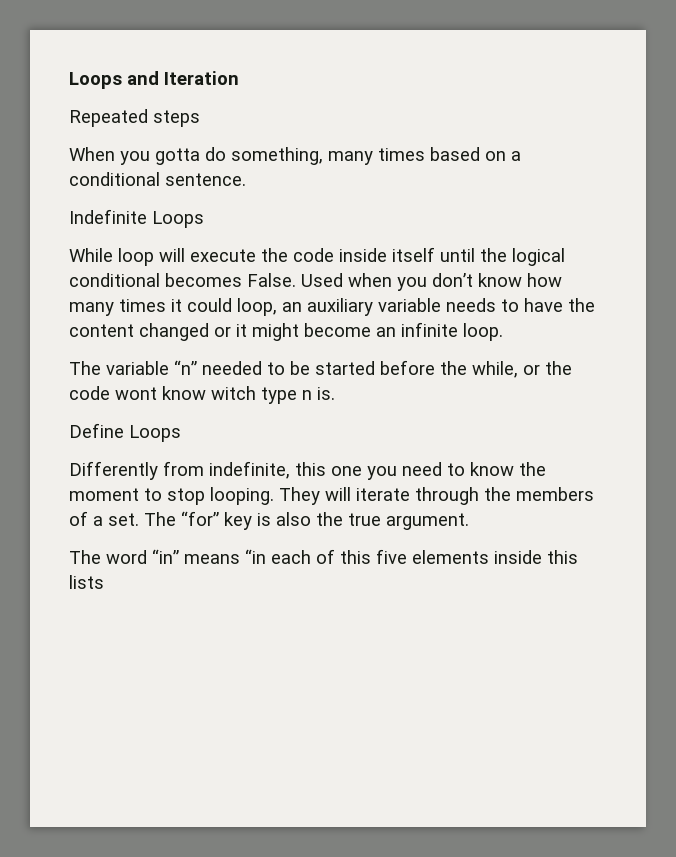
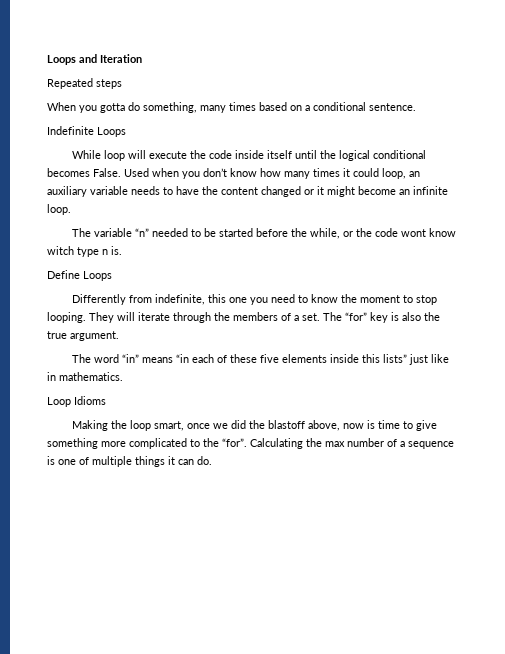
[340,550,371,564] this -> [229,354,257,363] these
[69,575,104,589] lists -> [382,354,449,365] [47,372,123,381] [47,396,106,407] [71,420,437,431] [47,438,454,449] [47,456,212,467] lists” just like in mathematics. // Loop Idioms // Making the loop smart, once we did the blastoff above, now is time to give something more complicated to the “for”. Calculating the max number of a sequence is one of multiple things it can do.

